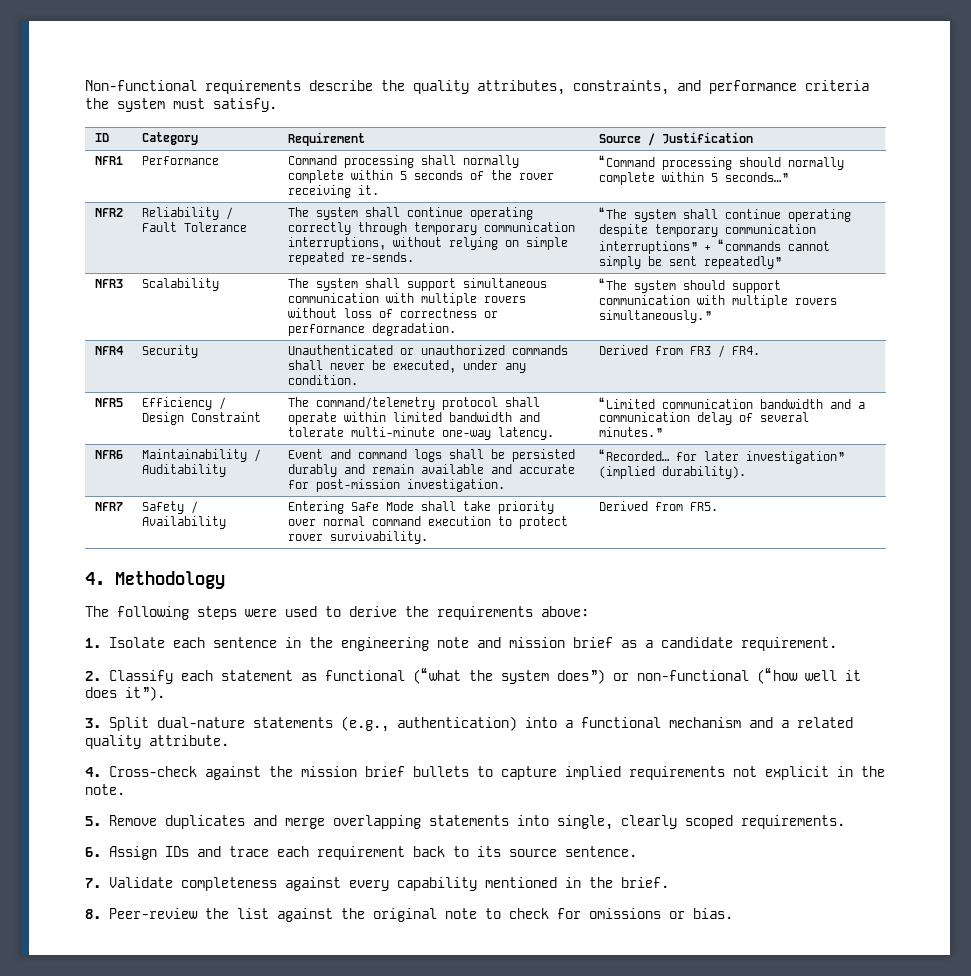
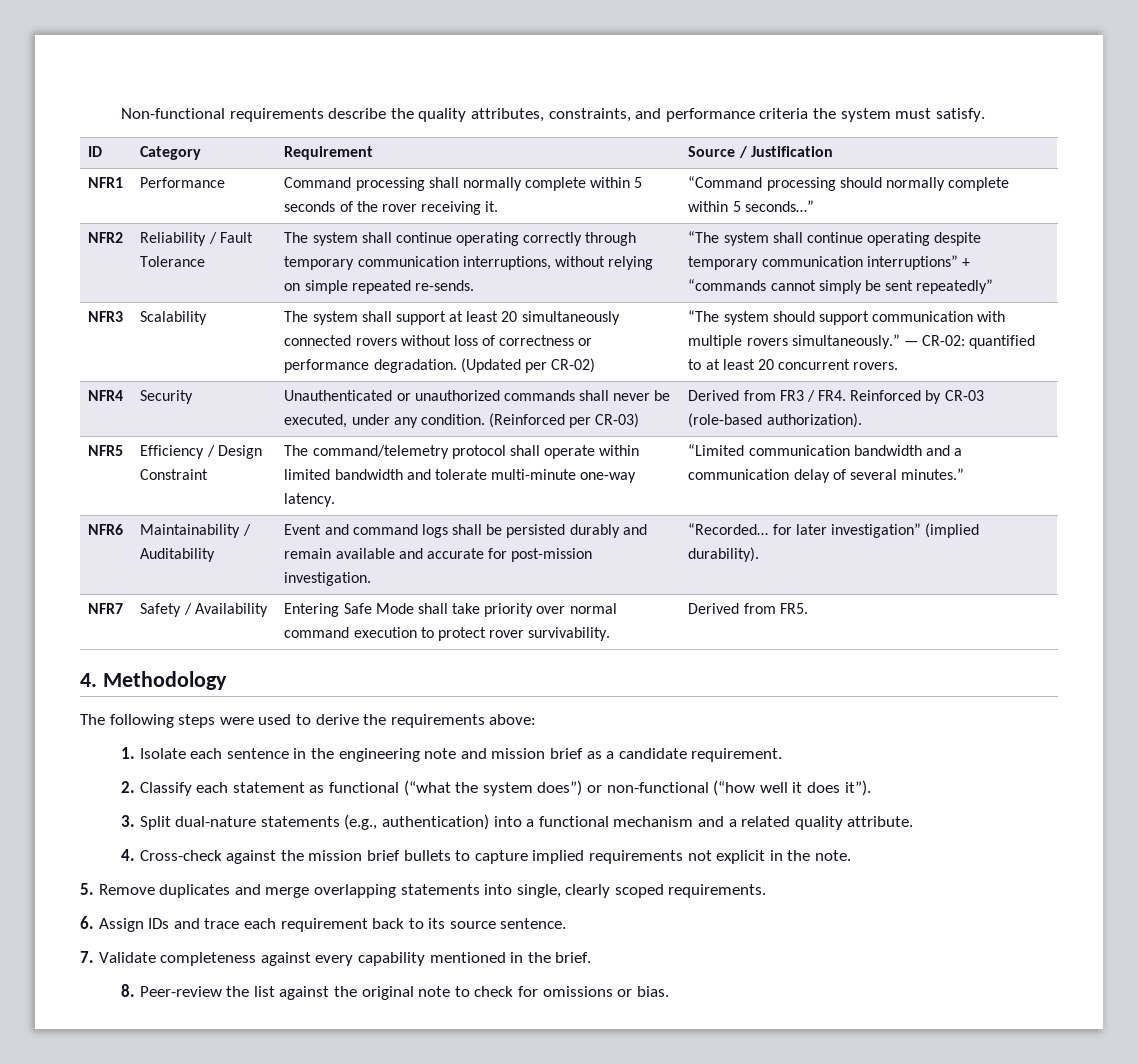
[462,278,547,288] [287,293,477,306] simultaneous communication with multiple -> [449,311,620,325] [284,335,352,346] at least 20 simultaneously connected
(456, 329) none -> [460,358,596,373] (Updated per CR-02)
(711, 316) none -> [903,335,1036,349] [688,359,899,370] — CR-02: quantified to at least 20 concurrent rovers.
(358, 380) none -> [489,413,640,428] (Reinforced per CR-03)
(760, 350) none -> [850,390,984,404] [688,413,862,428] Reinforced by CR-03 (role-based authorization).

